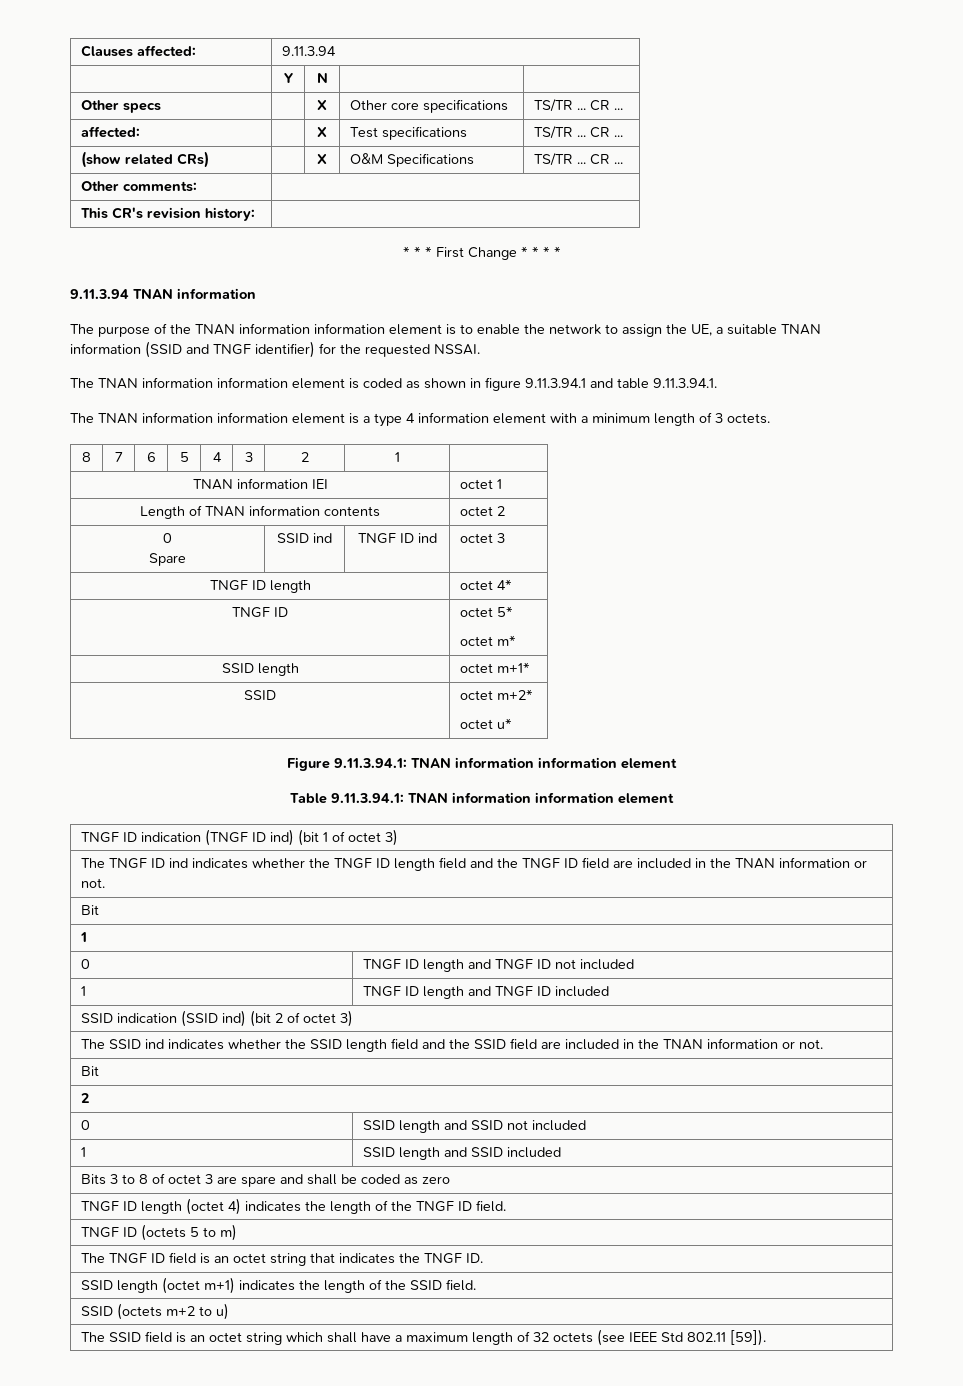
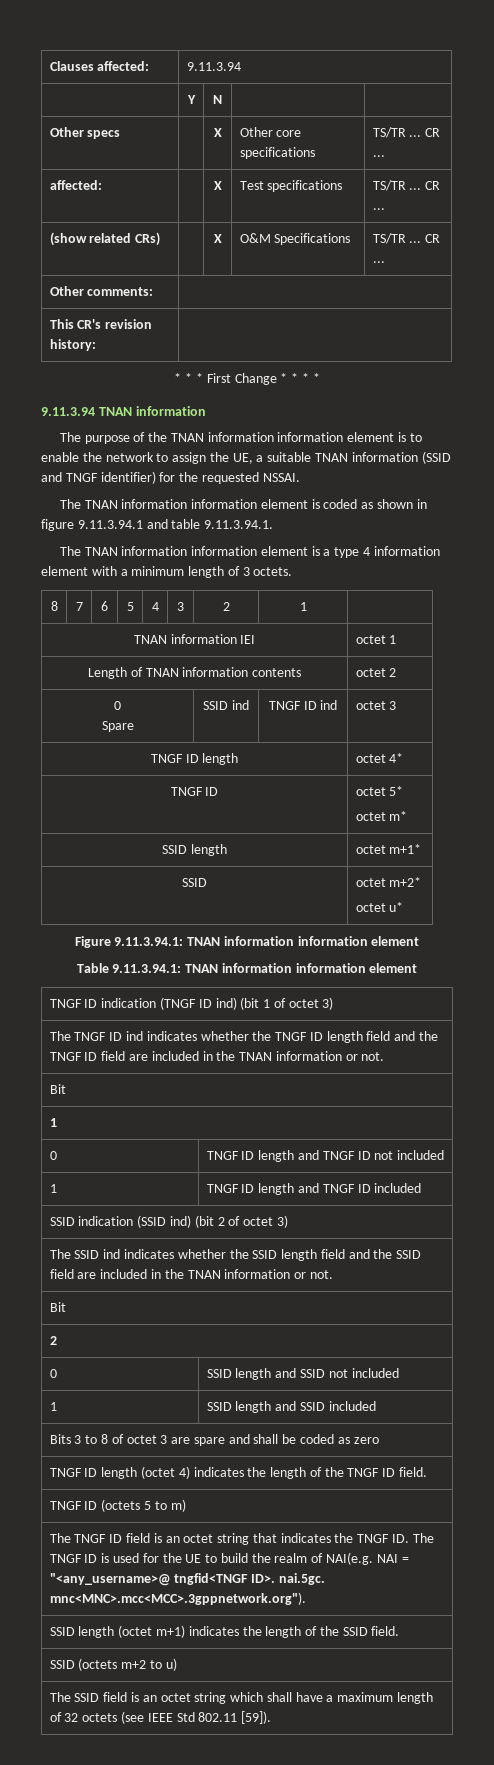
(484, 1258) none -> [412,1533,434,1543] [49,1552,409,1565] [49,1573,326,1586] [49,1592,306,1605] The TNGF ID is used for the UE to build the realm of NAI(e.g. NAI = "<any_username>@ tngfid<TNGF ID>. nai.5gc. mnc<MNC>.mcc<MCC>.3gppnetwork.org").

